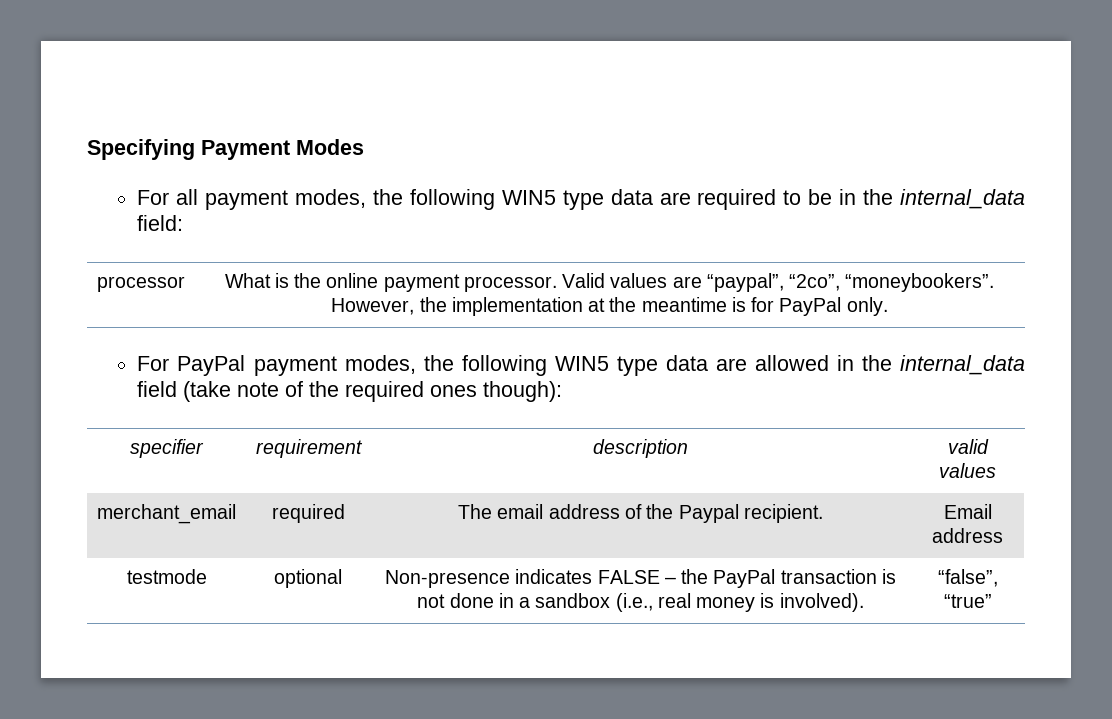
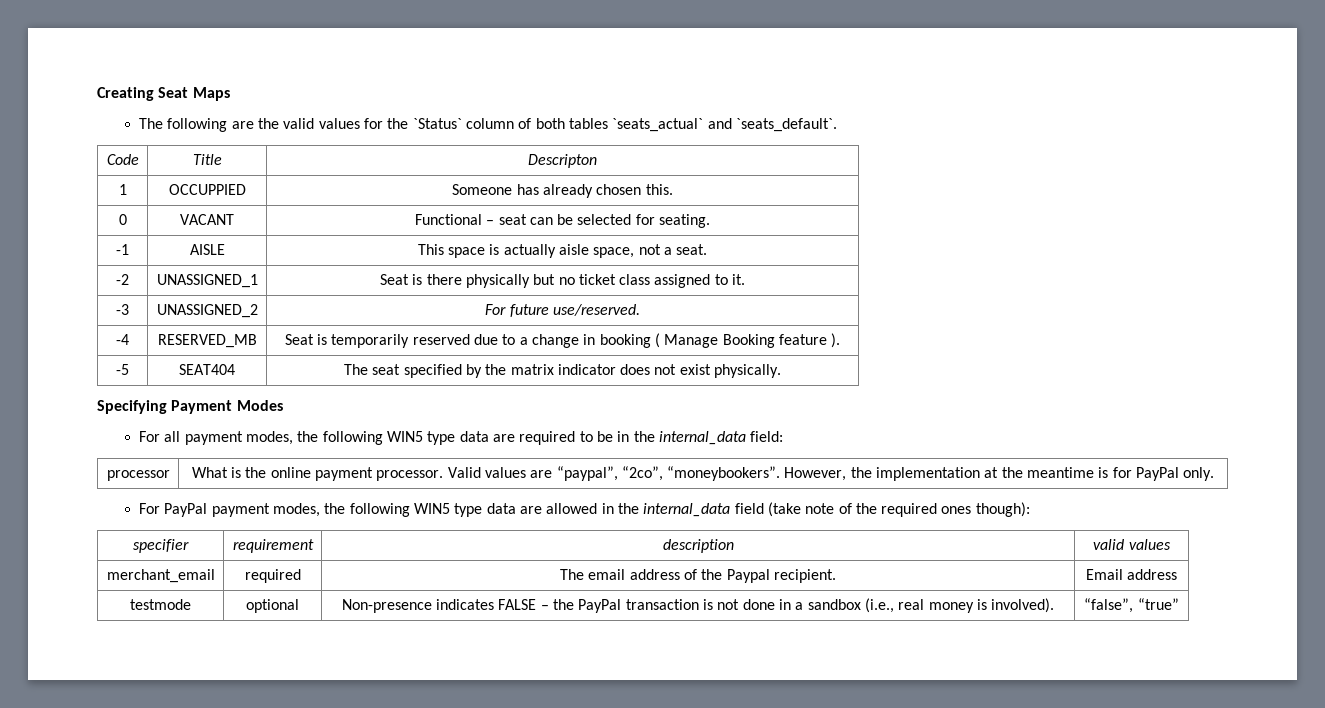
(87, 149) none -> [97,87,230,101] [139,118,837,132] [106,154,139,165] [192,154,222,165] [528,154,597,168] [118,184,127,195] [168,184,246,195] [452,184,673,198] [118,214,127,225] [180,214,234,225] [414,214,711,228] [116,244,129,255] [189,244,225,255] [417,244,708,258] [116,274,129,285] [156,274,258,288] [379,274,746,288] [116,304,129,315] [156,304,258,318] [485,304,640,317] [116,334,129,345] [157,334,257,348] [284,333,841,348] [116,364,129,375] [179,364,235,375] [343,364,782,378] Creating Seat Maps // The following are the valid values for the `Status` column of both tables `seats_actual` and `seats_default`. // Code | Title | Descripton // 1 | OCCUPPIED | Someone has already chosen this. // 0 | VACANT | Functional – seat can be selected for seating. // -1 | AISLE | This space is actually aisle space, not a seat. // -2 | UNASSIGNED_1 | Seat is there physically but no ticket class assigned to it. // -3 | UNASSIGNED_2 | For future use/reserved. // -4 | RESERVED_MB | Seat is temporarily reserved due to a change in booking ( Manage Booking feature ). // -5 | SEAT404 | The seat specified by the matrix indicator does not exist physically. //

